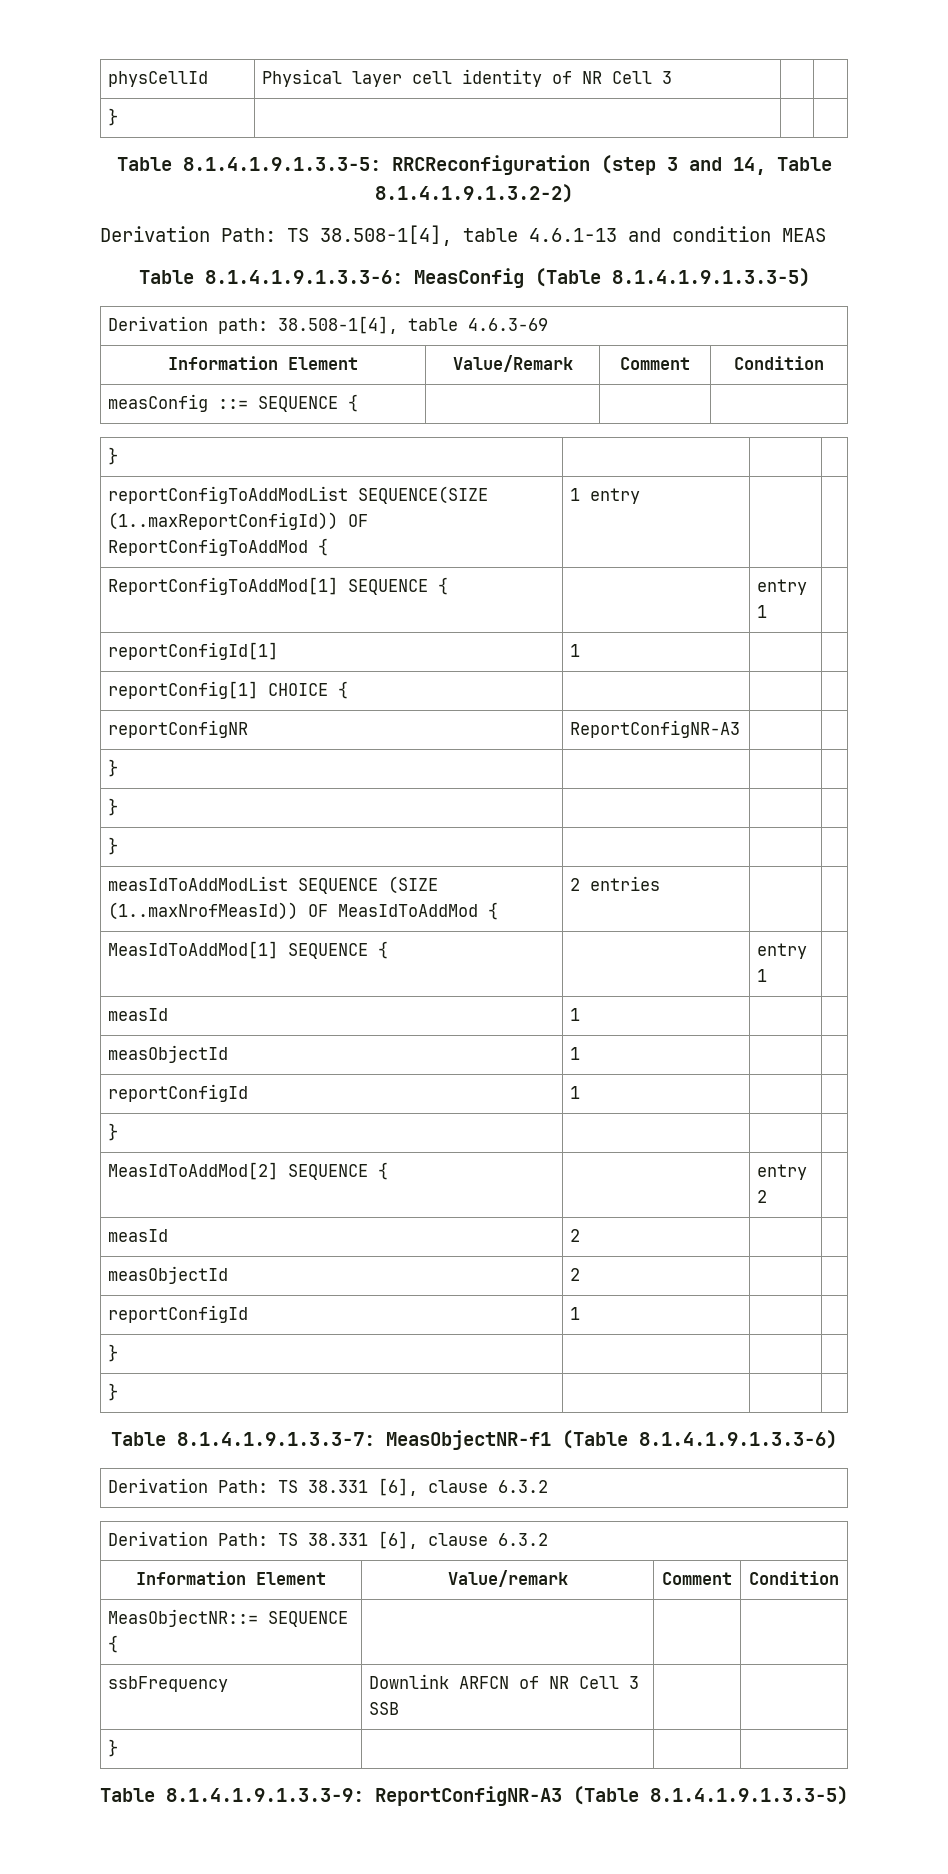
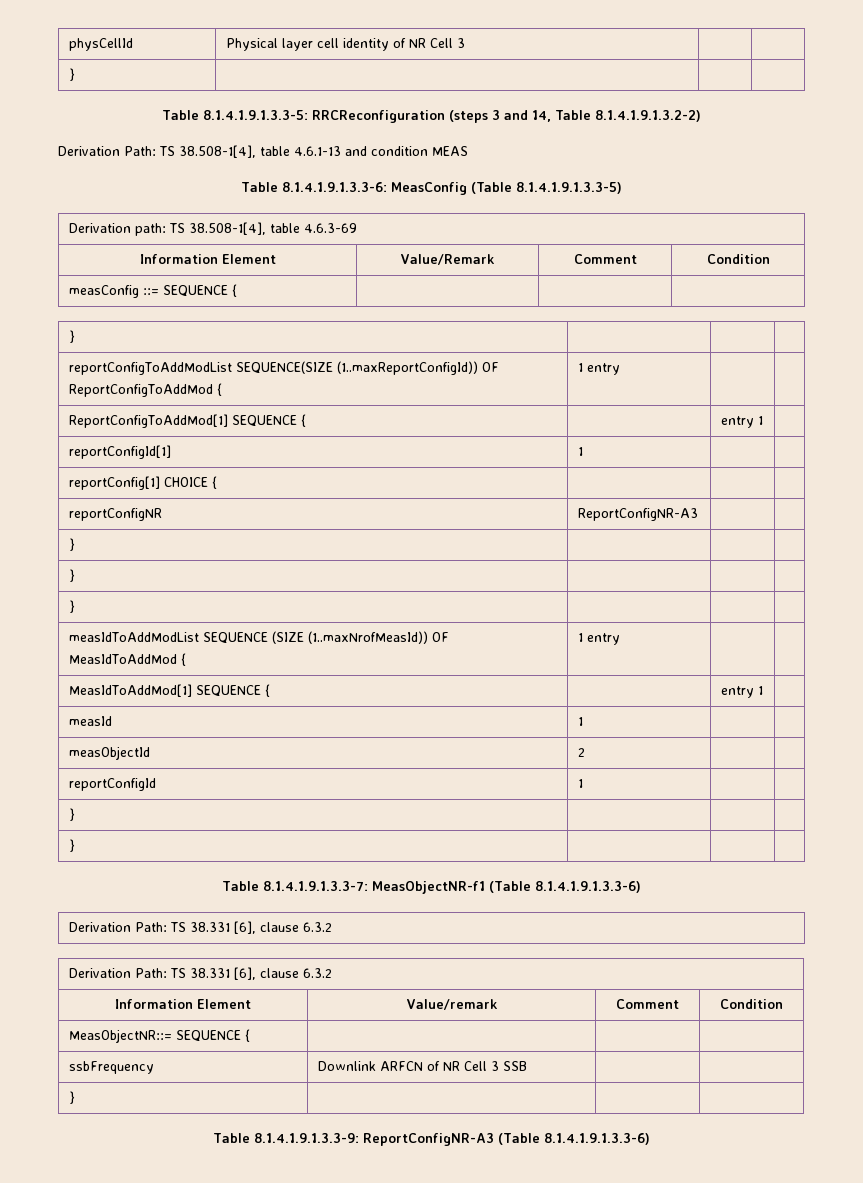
[600,155,656,175] (step -> [448,110,488,123] (steps
(268, 326) none -> [169,223,186,233] TS
[569,876,660,891] 2 entries -> [578,633,621,645] 1 entry
[107,1045,228,1063] [569,1047,580,1060] [107,1084,248,1102] [569,1086,580,1099] [107,1123,118,1141] [107,1162,388,1180] [756,1164,807,1180] [756,1190,767,1203] [107,1229,168,1242] [569,1229,580,1242] // measObjectId | 1 | | // reportConfigId | 1 | | // } | | | // MeasIdToAddMod[2] SEQUENCE { | | entry 2 | // measId | 2 | | -> (584, 721) none
[650,1786,848,1805] 8.1.4.1.9.1.3.3-5) -> [543,1133,650,1145] 8.1.4.1.9.1.3.3-6)

